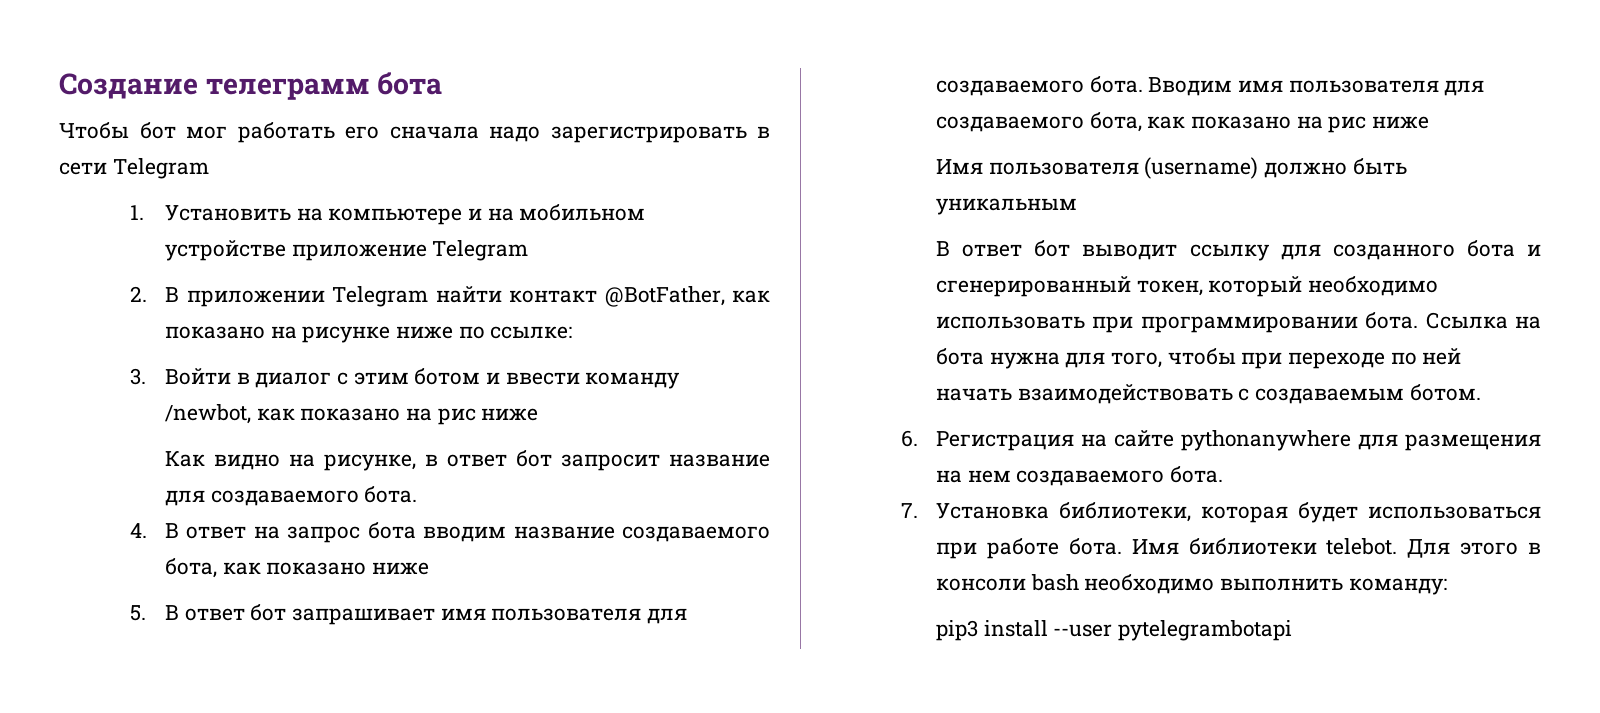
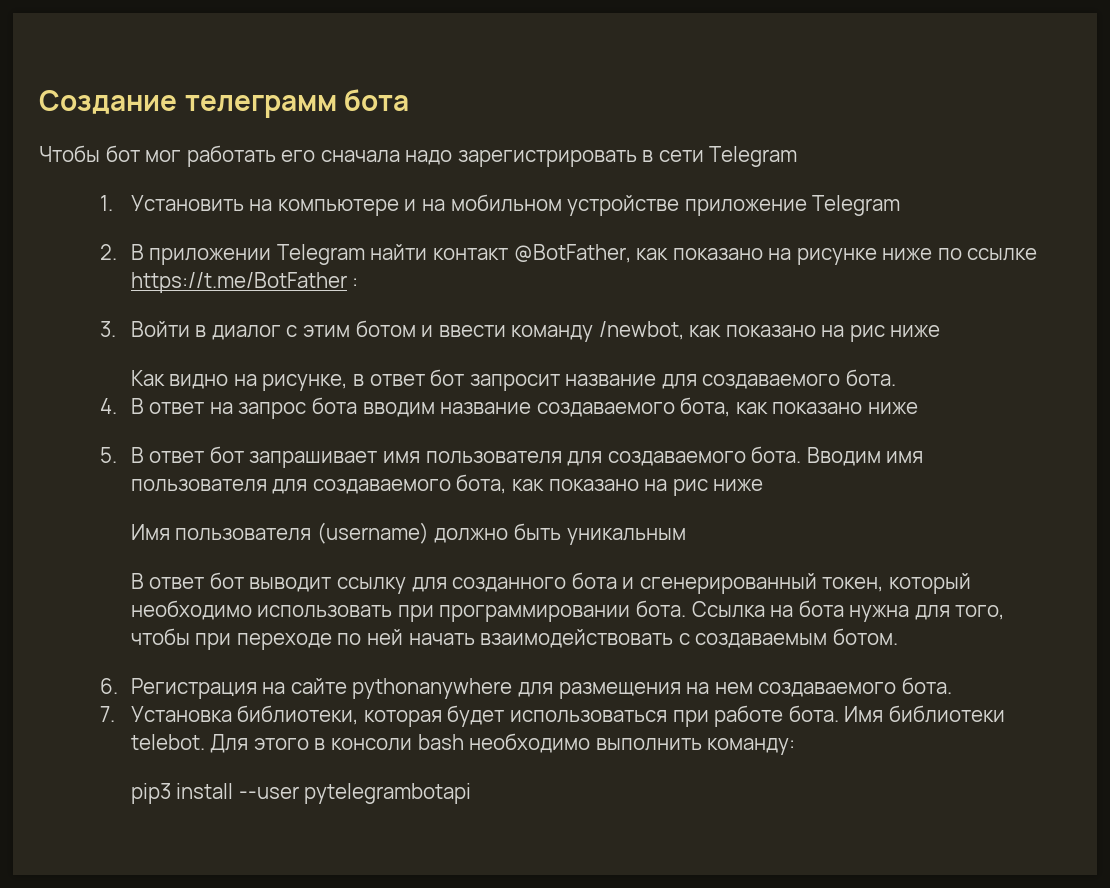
[490,326,573,339] ссылке: -> [967,248,1038,261] [130,272,359,293] ссылке https://t.me/BotFather :

